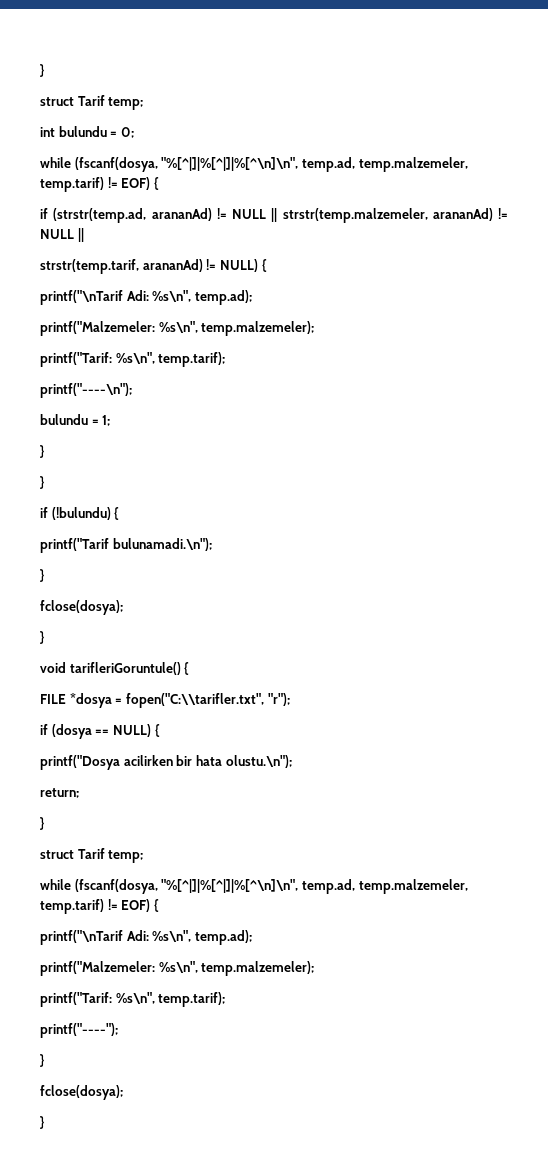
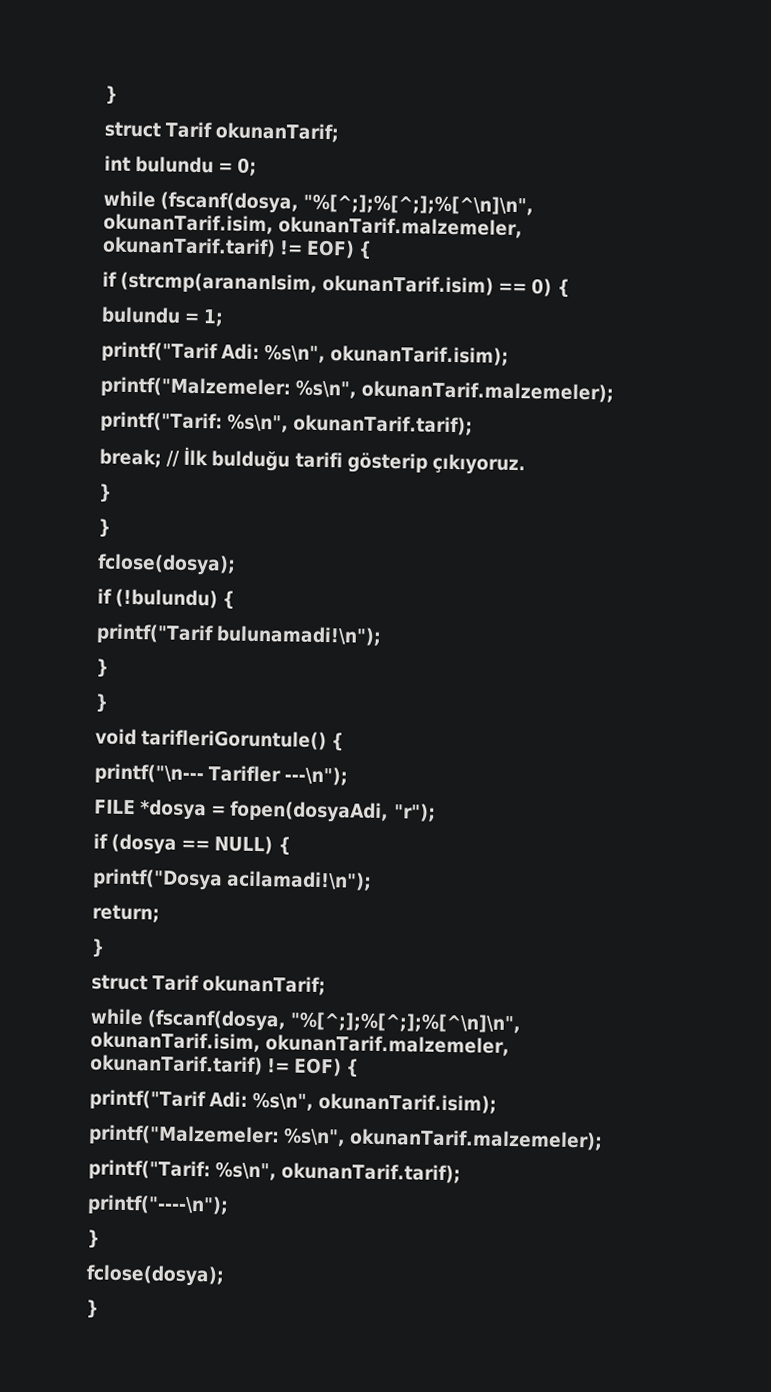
[40,64,45,77] [40,95,144,110] } // struct Tarif temp; -> [105,85,118,105] [104,121,340,143] } // struct Tarif okunanTarif;
[161,157,468,172] [40,177,104,192] "%[^|]|%[^|]|%[^\n]\n", temp.ad, temp.malzemeler, temp.tarif) -> [303,193,535,216] [103,213,524,239] [102,236,276,258] "%[^;];%[^;];%[^\n]\n", okunanTarif.isim, okunanTarif.malzemeler, okunanTarif.tarif)
[53,208,508,223] [40,228,84,242] [40,259,267,274] [40,290,252,305] [40,321,315,336] [40,352,226,367] [40,383,132,398] [40,414,111,426] [40,445,45,458] [40,476,45,489] (strstr(temp.ad, arananAd) != NULL || strstr(temp.malzemeler, arananAd) != NULL || // strstr(temp.tarif, arananAd) != NULL) { // printf("\nTarif Adi: %s\n", temp.ad); // printf("Malzemeler: %s\n", temp.malzemeler); // printf("Tarif: %s\n", temp.tarif); // printf("----\n"); // bulundu = 1; // } // } -> [120,271,570,298] [101,306,225,327] [101,341,510,366] [100,376,615,403] [100,411,474,436] [99,446,526,476] [99,483,112,503] [98,518,111,538] [97,553,236,576] (strcmp(arananIsim, okunanTarif.isim) == 0) { // bulundu = 1; // printf("Tarif Adi: %s\n", okunanTarif.isim); // printf("Malzemeler: %s\n", okunanTarif.malzemeler); // printf("Tarif: %s\n", okunanTarif.tarif); // break; // İlk bulduğu tarifi gösterip çıkıyoruz. // } // } // fclose(dosya);
[112,538,212,551] [40,569,45,582] [40,600,123,615] bulunamadi.\n"); // } // fclose(dosya); -> [216,625,383,646] [96,658,109,678] bulunamadi!\n"); // }
(190, 668) none -> [94,763,349,786] // printf("\n--- Tarifler ---\n");
[125,693,264,708] fopen("C:\\tarifler.txt", -> [230,800,390,824] fopen(dosyaAdi,
[123,755,292,768] acilirken bir hata olustu.\n"); -> [226,870,373,891] acilamadi!\n");
[108,850,144,863] [40,879,468,894] [40,899,159,914] [40,930,252,945] [40,961,315,976] [40,992,226,1007] [40,1023,118,1038] temp; // while (fscanf(dosya, "%[^|]|%[^|]|%[^\n]\n", temp.ad, temp.malzemeler, temp.tarif) != EOF) { // printf("\nTarif Adi: %s\n", temp.ad); // printf("Malzemeler: %s\n", temp.malzemeler); // printf("Tarif: %s\n", temp.tarif); // printf("----"); -> [202,975,327,996] [90,1008,523,1034] [90,1031,511,1057] [90,1054,360,1078] [89,1089,498,1114] [88,1124,604,1151] [88,1159,462,1184] [87,1194,229,1216] okunanTarif; // while (fscanf(dosya, "%[^;];%[^;];%[^\n]\n", okunanTarif.isim, okunanTarif.malzemeler, okunanTarif.tarif) != EOF) { // printf("Tarif Adi: %s\n", okunanTarif.isim); // printf("Malzemeler: %s\n", okunanTarif.malzemeler); // printf("Tarif: %s\n", okunanTarif.tarif); // printf("----\n");

